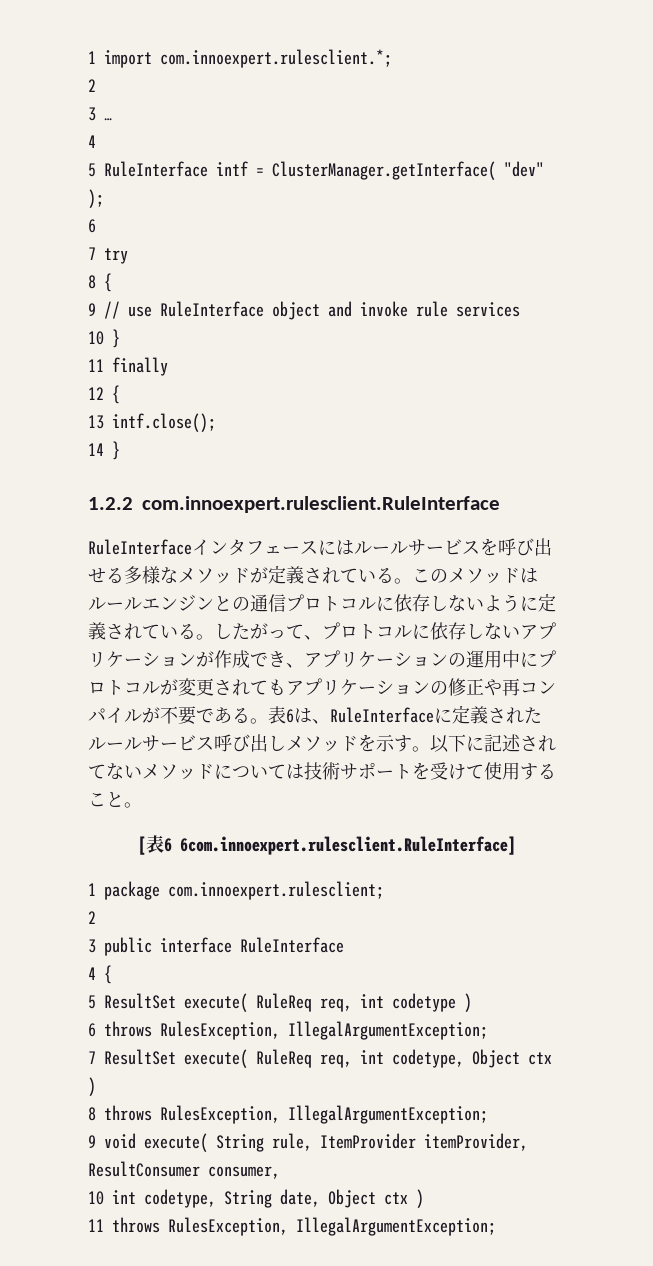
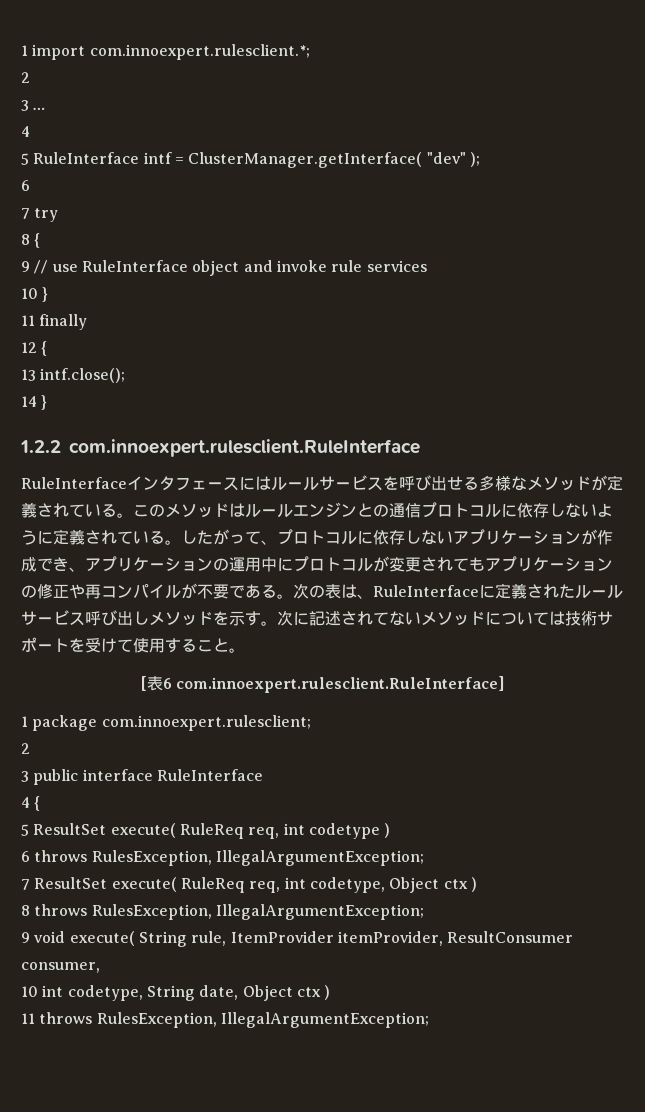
[268,706,294,724] 表6 -> [293,583,341,599] 次の表
[430,734,466,753] 以下 -> [277,610,293,626] 次
[179,836,516,855] 6com.innoexpert.rulesclient.RuleInterface] -> [176,676,505,693] com.innoexpert.rulesclient.RuleInterface]

